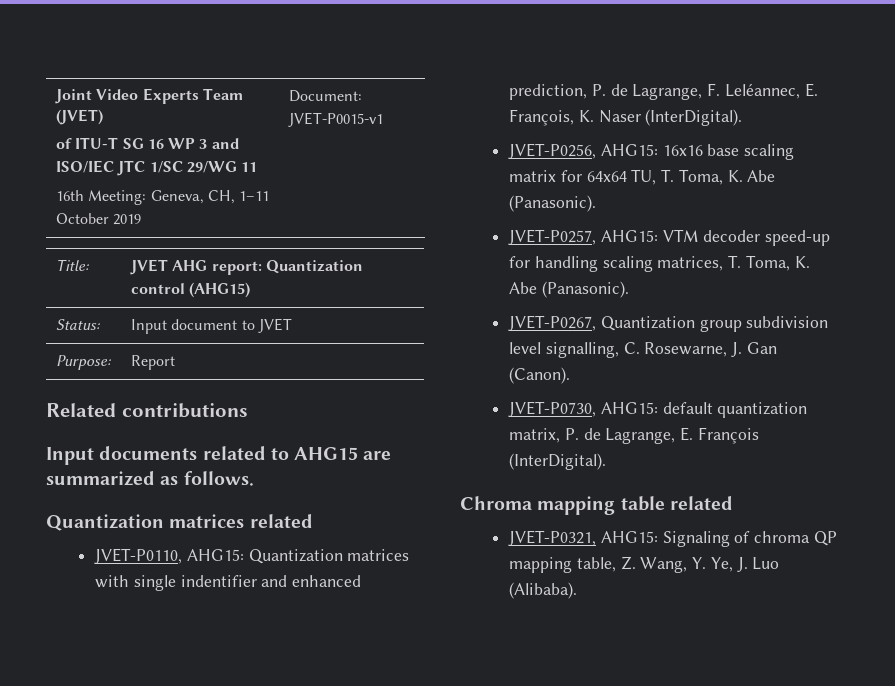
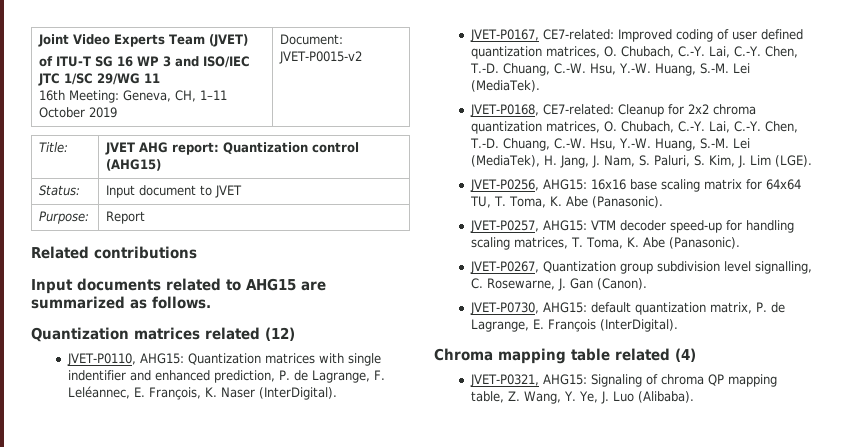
[287,112,383,127] JVET-P0015-v1 -> [279,51,363,64] JVET-P0015-v2
(313, 521) none -> [265,327,295,341] (12)
(743, 117) none -> [469,29,803,42] [470,46,798,59] [469,63,750,76] [470,80,540,92] [469,104,756,117] [470,121,798,134] [469,138,750,151] [470,155,812,168] // JVET-P0167, CE7-related: Improved coding of user defined quantization matrices, O. Chubach, C.-Y. Lai, C.-Y. Chen, T.-D. Chuang, C.-W. Hsu, Y.-W. Huang, S.-M. Lei (MediaTek). // JVET-P0168, CE7-related: Cleanup for 2x2 chroma quantization matrices, O. Chubach, C.-Y. Lai, C.-Y. Chen, T.-D. Chuang, C.-W. Hsu, Y.-W. Huang, S.-M. Lei (MediaTek), H. Jang, J. Nam, S. Paluri, S. Kim, J. Lim (LGE).
(733, 503) none -> [675,348,696,362] (4)

